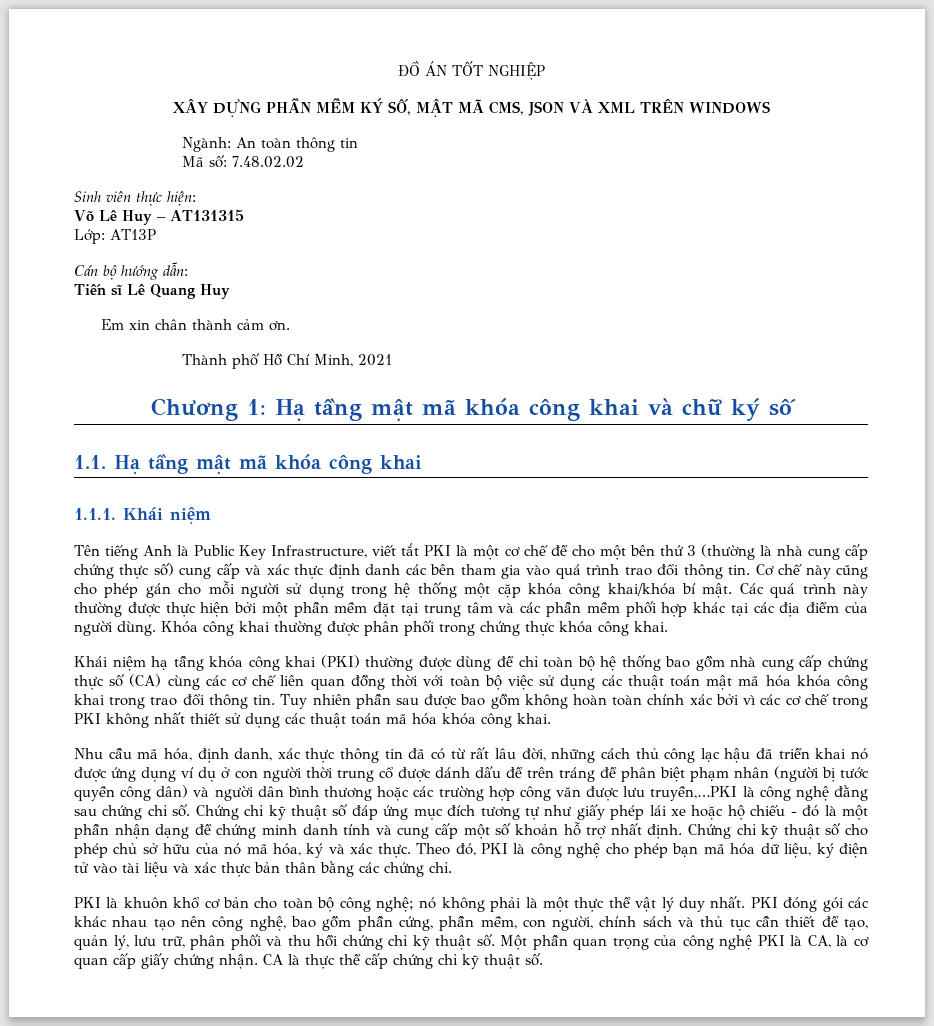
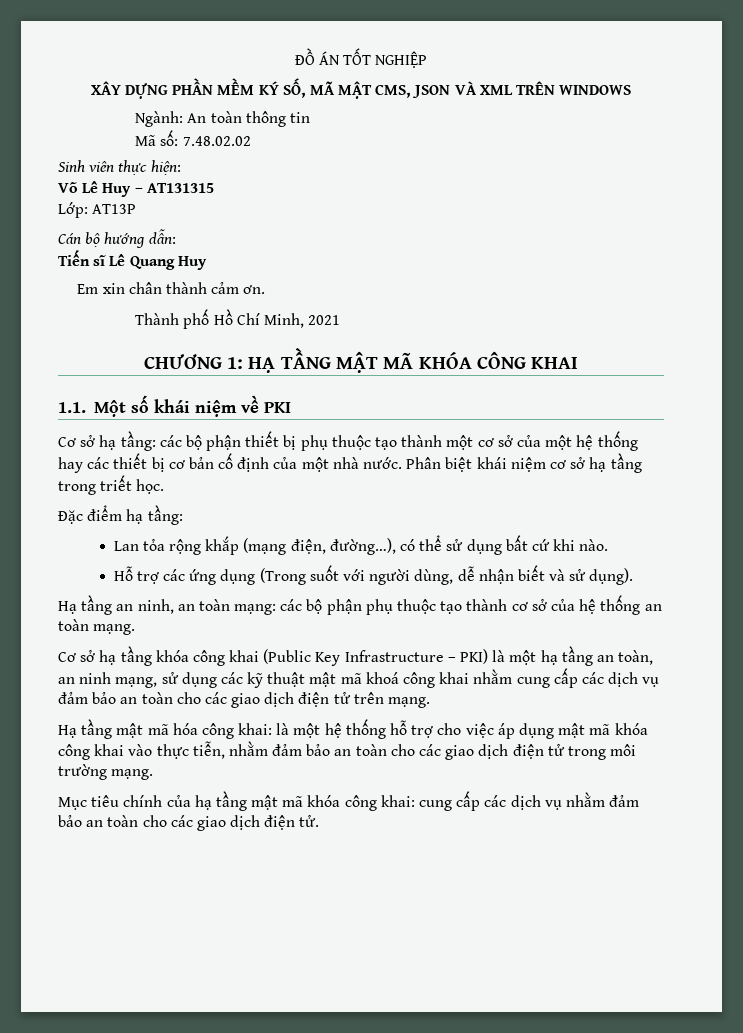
[415,99,484,117] MẬT MÃ -> [309,81,373,99] MÃ MẬT
[150,398,796,421] [74,454,422,474] [74,507,211,524] [74,543,868,560] [74,563,869,579] [74,581,869,598] [74,601,868,617] [74,620,668,636] [74,655,868,671] [74,674,869,690] [74,693,868,709] [74,712,551,728] [74,747,868,763] [74,766,869,782] [74,785,868,801] [74,804,868,820] [74,822,868,839] [74,843,868,858] [74,861,452,877] [74,896,869,912] [74,915,869,931] [74,934,869,950] [74,953,543,969] Chương 1: Hạ tầng mật mã khóa công khai và chữ ký số // 1.1. Hạ tầng mật mã khóa công khai // 1.1.1. Khái niệm // Tên tiếng Anh là Public Key Infrastructure, viết tắt PKI là một cơ chế để cho một bên thứ 3 (thường là nhà cung cấp chứng thực số) cung cấp và xác thực định danh các bên tham gia vào quá trình trao đổi thông tin. Cơ chế này cũng cho phép gán cho mỗi người sử dụng trong hệ thống một cặp khóa công khai/khóa bí mật. Các quá trình này thường được thực hiện bởi một phần mềm đặt tại trung tâm và các phần mềm phối hợp khác tại các địa điểm của người dùng. Khóa công khai thường được phân phối trong chứng thực khóa công khai. // Khái niệm hạ tầng khóa công khai (PKI) thường được dùng để chỉ toàn bộ hệ thống bao gồm nhà cung cấp chứng thực số (CA) cùng các cơ chế liên quan đồng thời với toàn bộ việc sử dụng các thuật toán mật mã hóa khóa công khai trong trao đổi thông tin. Tuy nhiên phần sau được bao gồm không hoàn toàn chính xác bởi vì các cơ chế trong PKI không nhất thiết sử dụng các thuật toán mã hóa khóa công khai. // Nhu cầu mã hóa, định danh, xác thực thông tin đã có từ rất lâu đời, những cách thủ công lạc hậu đã triển khai nó được ứng dụng ví dụ ở con người thời trung cổ được dánh dấu để trên tráng để phân biệt phạm nhân (người bị tước quyền công dân) và người dân bình thương hoặc các trường hợp công văn được lưu truyền,…PKI là công nghệ đằng sau chứng chỉ số. Chứng chỉ kỹ thuật số đáp ứng mục đích tương tự như giấy phép lái xe hoặc hộ chiếu - đó là một phần nhận dạng để chứng minh danh tính và cung cấp một số khoản hỗ trợ nhất định. Chứng chỉ kỹ thuật số cho phép chủ sở hữu của nó mã hóa, ký và xác thực. Theo đó, PKI là công nghệ cho phép bạn mã hóa dữ liệu, ký điện tử vào tài liệu và xác thực bản thân bằng các chứng chỉ. // PKI là khuôn khổ cơ bản cho toàn bộ công nghệ; nó không phải là một thực thể vật lý duy nhất. PKI đóng gói các khác nhau tạo nên công nghệ, bao gồm phần cứng, phần mềm, con người, chính sách và thủ tục cần thiết để tạo, quản lý, lưu trữ, phân phối và thu hồi chứng chỉ kỹ thuật số. Một phần quan trọng của công nghệ PKI là CA, là cơ quan cấp giấy chứng nhận. CA là thực thể cấp chứng chỉ kỹ thuật số. -> [143,347,579,373] [58,395,291,417] [58,431,638,451] [58,453,642,473] [58,475,165,495] [58,505,183,525] [113,535,609,555] [113,565,634,585] [58,595,662,615] [58,619,136,635] [58,646,654,666] [58,668,660,688] [58,692,431,708] [58,719,648,739] [58,741,637,760] [58,764,154,780] [58,791,640,811] [58,815,320,831] CHƯƠNG 1: HẠ TẦNG MẬT MÃ KHÓA CÔNG KHAI // 1.1. Một số khái niệm về PKI // Cơ sở hạ tầng: các bộ phận thiết bị phụ thuộc tạo thành một cơ sở của một hệ thống hay các thiết bị cơ bản cố định của một nhà nước. Phân biệt khái niệm cơ sở hạ tầng trong triết học. // Đặc điểm hạ tầng: // Lan tỏa rộng khắp (mạng điện, đường…), có thể sử dụng bất cứ khi nào. // Hỗ trợ các ứng dụng (Trong suốt với người dùng, dễ nhận biết và sử dụng). // Hạ tầng an ninh, an toàn mạng: các bộ phận phụ thuộc tạo thành cơ sở của hệ thống an toàn mạng. // Cơ sở hạ tầng khóa công khai (Public Key Infrastructure – PKI) là một hạ tầng an toàn, an ninh mạng, sử dụng các kỹ thuật mật mã khoá công khai nhằm cung cấp các dịch vụ đảm bảo an toàn cho các giao dịch điện tử trên mạng. // Hạ tầng mật mã hóa công khai: là một hệ thống hỗ trợ cho việc áp dụng mật mã khóa công khai vào thực tiễn, nhằm đảm bảo an toàn cho các giao dịch điện tử trong môi trường mạng. // Mục tiêu chính của hạ tầng mật mã khóa công khai: cung cấp các dịch vụ nhằm đảm bảo an toàn cho các giao dịch điện tử.

